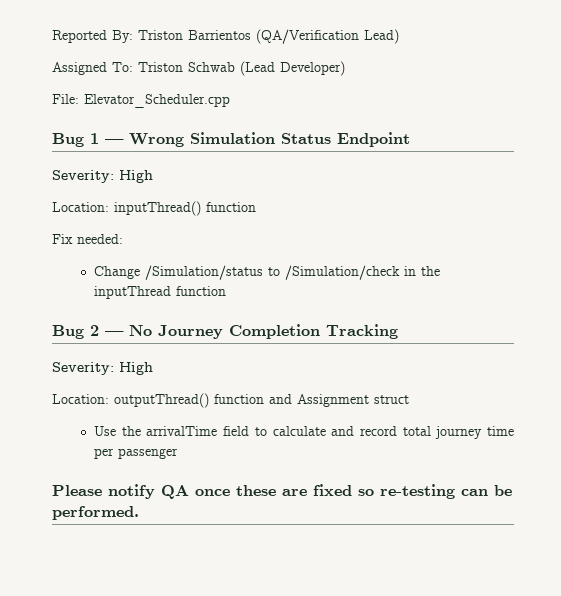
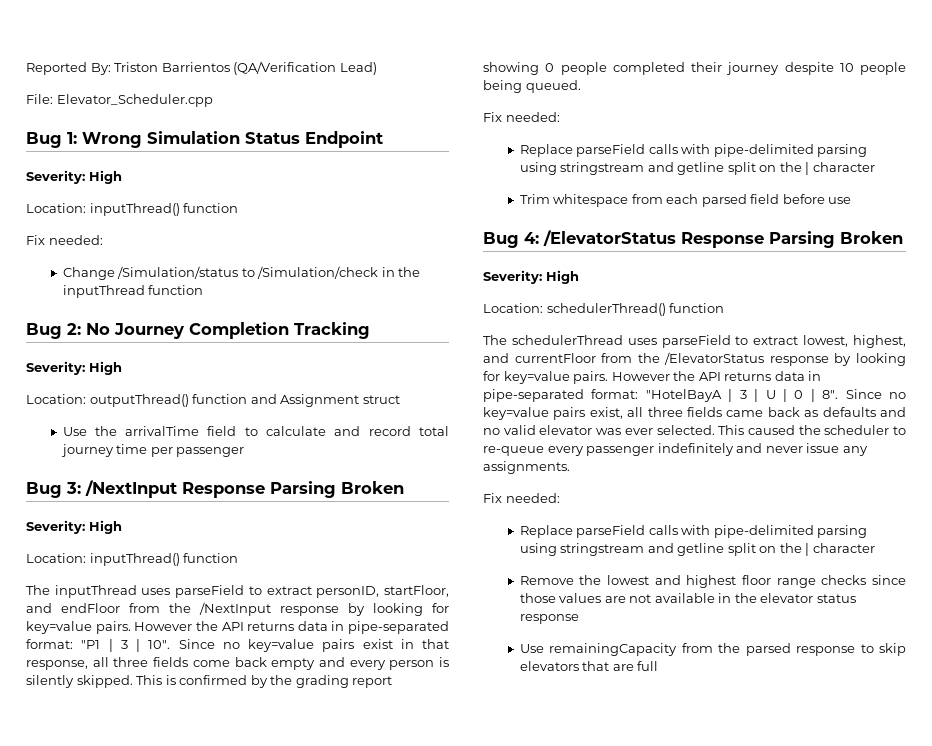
[52,61,345,76] // Assigned To: Triston Schwab (Lead Developer) -> (377, 68) none
[90,133,124,144] 1 — -> [67,132,77,144] 1:
[90,325,124,336] 2 — -> [67,323,81,335] 2:
[52,484,512,499] [52,506,139,520] Please notify QA once these are fixed so re-testing can be performed. -> [26,480,404,498] [26,520,122,534] [26,553,239,566] [26,585,450,598] [26,602,449,616] [26,621,449,634] [26,639,449,652] [26,657,449,670] [26,675,393,688] [483,62,906,75] [483,80,581,93] [483,112,560,122] [519,144,868,157] [519,162,875,175] [519,194,852,207] [483,230,903,248] [483,270,579,284] [483,303,725,316] [483,335,906,348] [483,352,906,366] [483,371,822,384] [483,389,907,402] [483,407,906,420] [483,425,906,435] [483,443,868,456] [483,461,570,474] [483,493,560,503] [519,525,868,538] [519,543,875,556] [519,575,907,588] [519,593,856,603] [519,614,579,624] [519,643,906,656] [519,661,659,671] Bug 3: /NextInput Response Parsing Broken // Severity: High // Location: inputThread() function // The inputThread uses parseField to extract personID, startFloor, and endFloor from the /NextInput response by looking for key=value pairs. However the API returns data in pipe-separated format: "P1 | 3 | 10". Since no key=value pairs exist in that response, all three fields come back empty and every person is silently skipped. This is confirmed by the grading report showing 0 people completed their journey despite 10 people being queued. // Fix needed: // Replace parseField calls with pipe-delimited parsing using stringstream and getline split on the | character // Trim whitespace from each parsed field before use // Bug 4: /ElevatorStatus Response Parsing Broken // Severity: High // Location: schedulerThread() function // The schedulerThread uses parseField to extract lowest, highest, and currentFloor from the /ElevatorStatus response by looking for key=value pairs. However the API returns data in pipe-separated format: "HotelBayA | 3 | U | 0 | 8". Since no key=value pairs exist, all three fields came back as defaults and no valid elevator was ever selected. This caused the scheduler to re-queue every passenger indefinitely and never issue any assignments. // Fix needed: // Replace parseField calls with pipe-delimited parsing using stringstream and getline split on the | character // Remove the lowest and highest floor range checks since those values are not available in the elevator status response // Use remainingCapacity from the parsed response to skip elevators that are full

